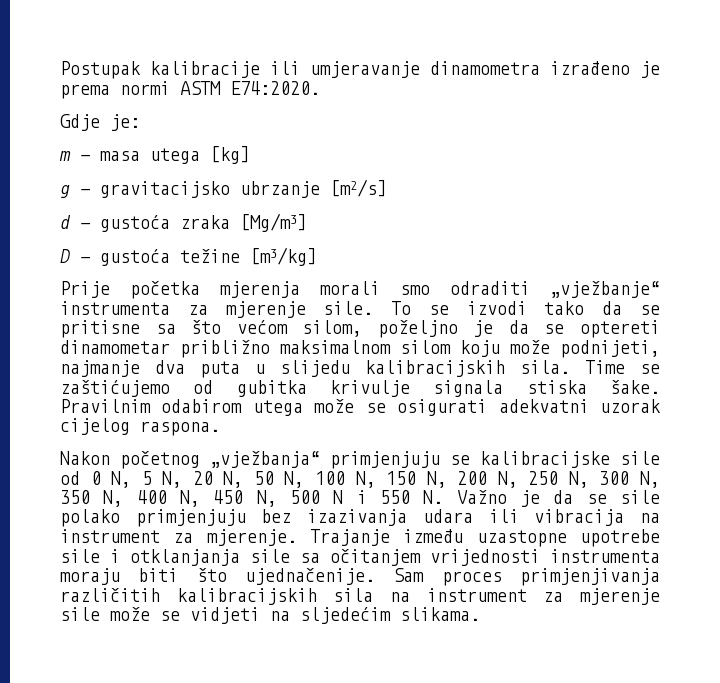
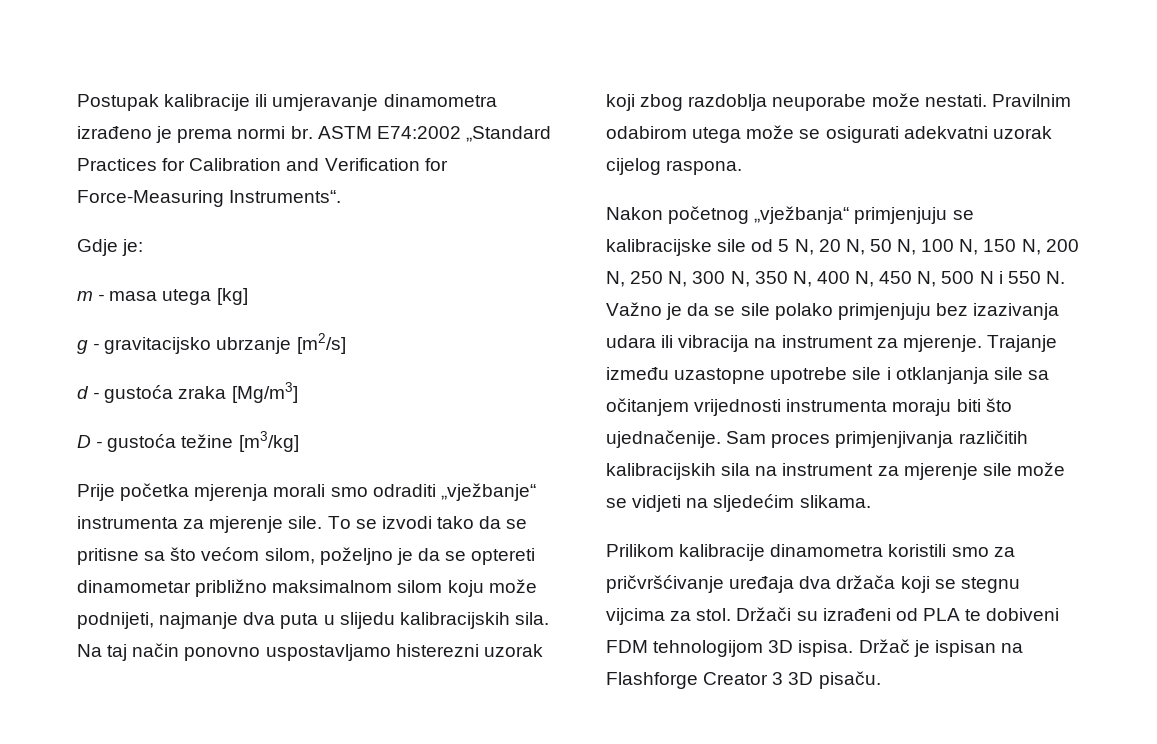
[180,81,320,95] ASTM E74:2020. -> [290,126,551,142] [77,158,448,171] [77,190,342,207] br. ASTM E74:2002 „Standard Practices for Calibration and Verification for Force-Measuring Instruments“.
[585,360,660,374] [60,380,660,397] Time se zaštićujemo od gubitka krivulje signala stiska šake. -> [77,643,543,661] [606,93,987,111] Na taj način ponovno uspostavljamo histerezni uzorak koji zbog razdoblja neuporabe može nestati.
[90,471,132,488] 0 N, -> (774, 245) none
(480, 614) none -> [606,544,1015,561] [606,575,1020,593] [606,607,1060,625] [606,639,1023,657] [606,671,881,689] // Prilikom kalibracije dinamometra koristili smo za pričvršćivanje uređaja dva držača koji se stegnu vijcima za stol. Držači su izrađeni od PLA te dobiveni FDM tehnologijom 3D ispisa. Držač je ispisan na Flashforge Creator 3 3D pisaču.

